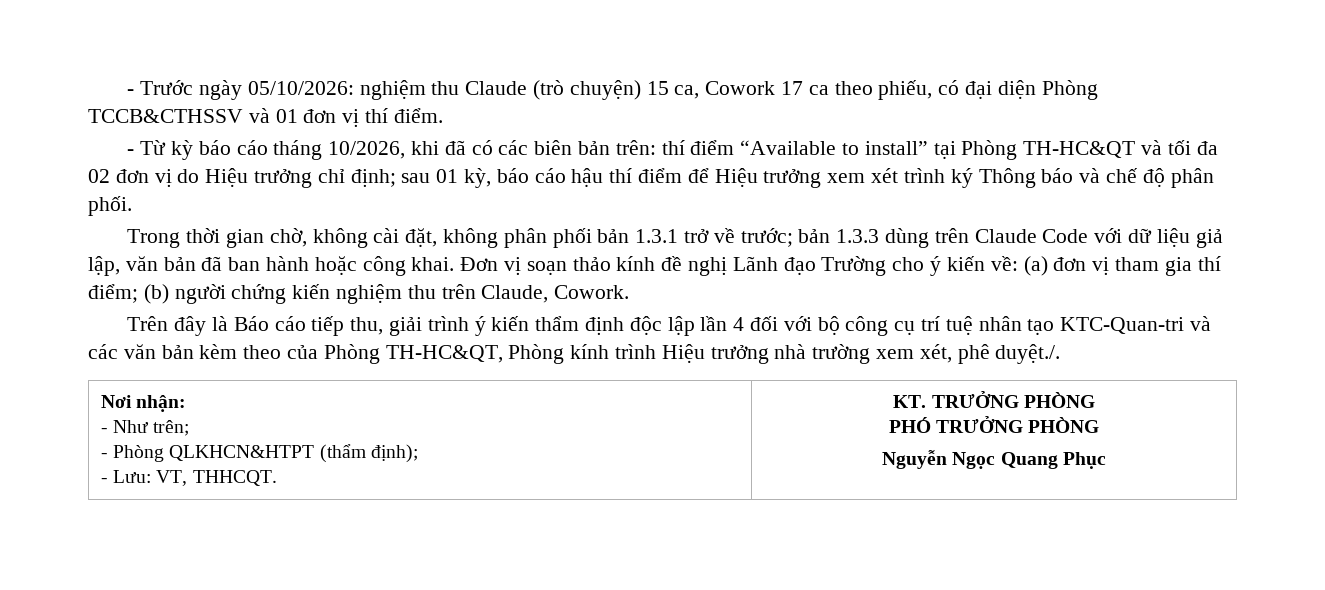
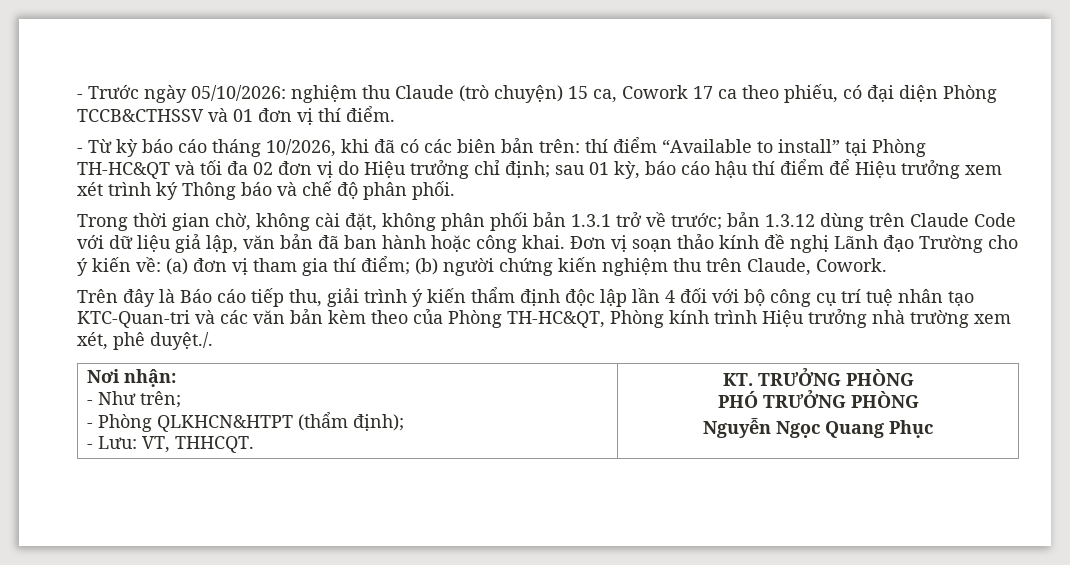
[836,229,880,243] 1.3.3 -> [765,214,815,227] 1.3.12

